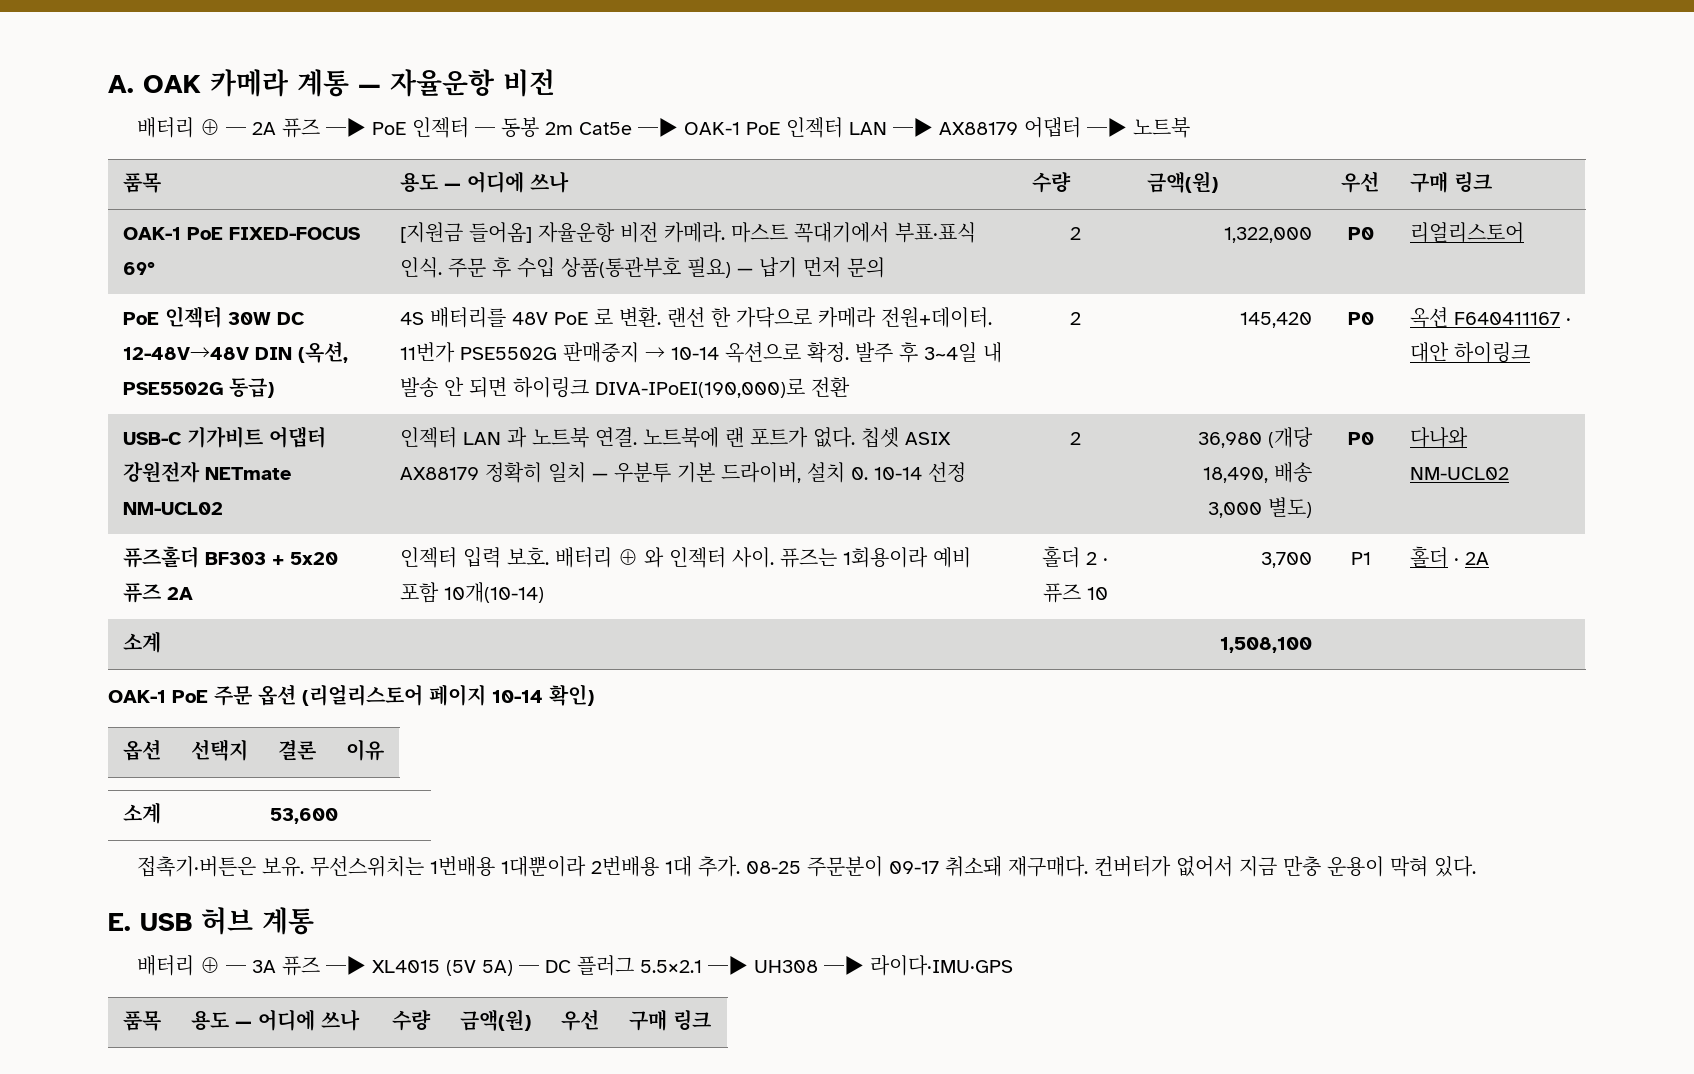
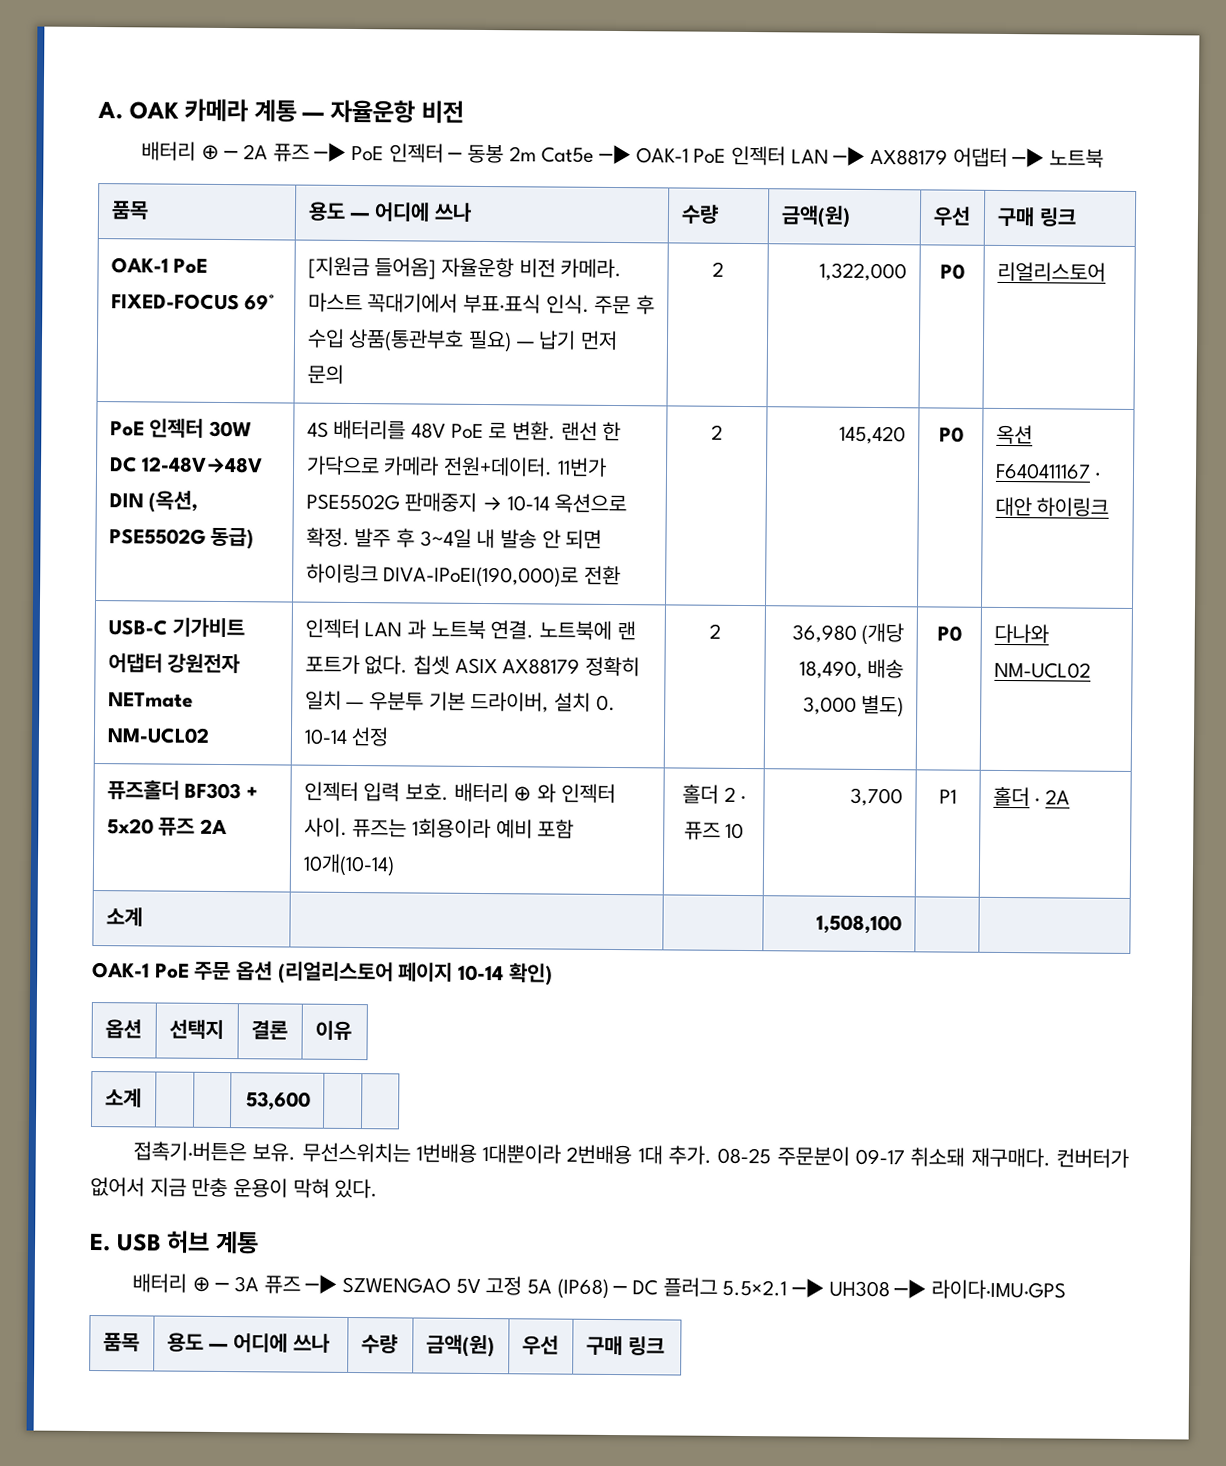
[372,960,514,976] XL4015 (5V 5A) -> [341,1276,609,1299] SZWENGAO 5V 고정 5A (IP68)

